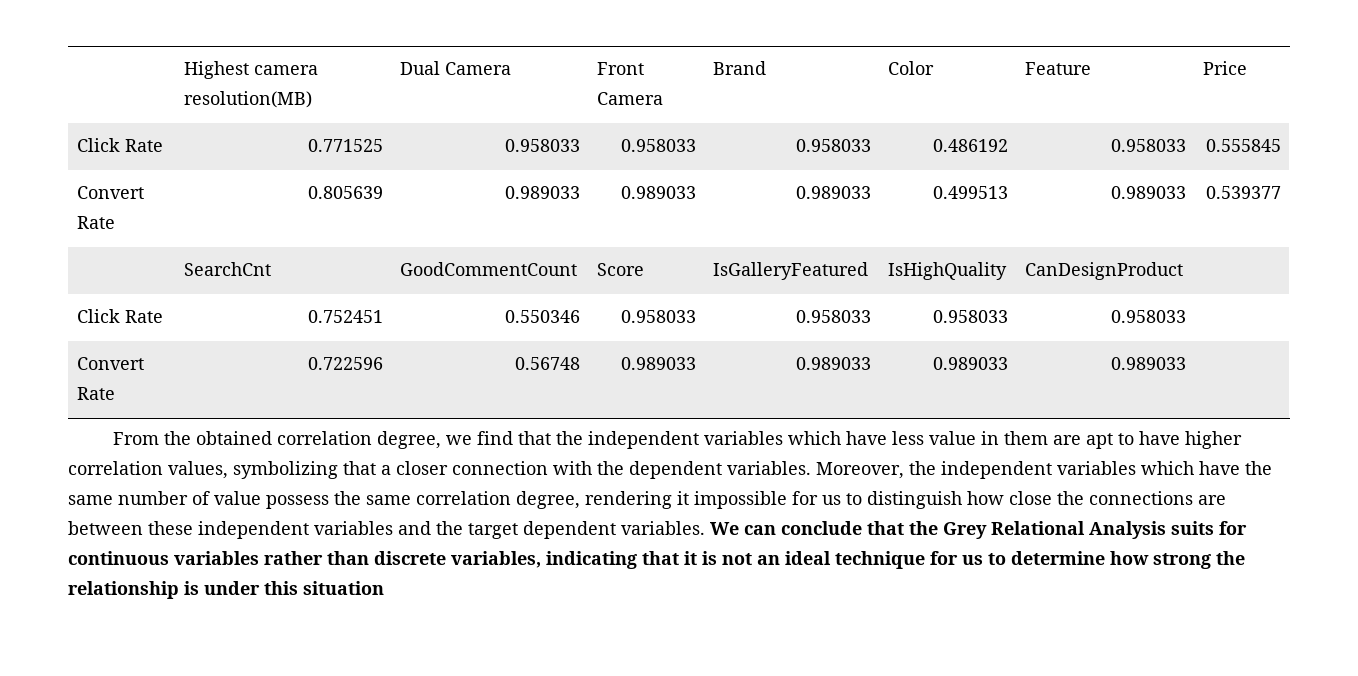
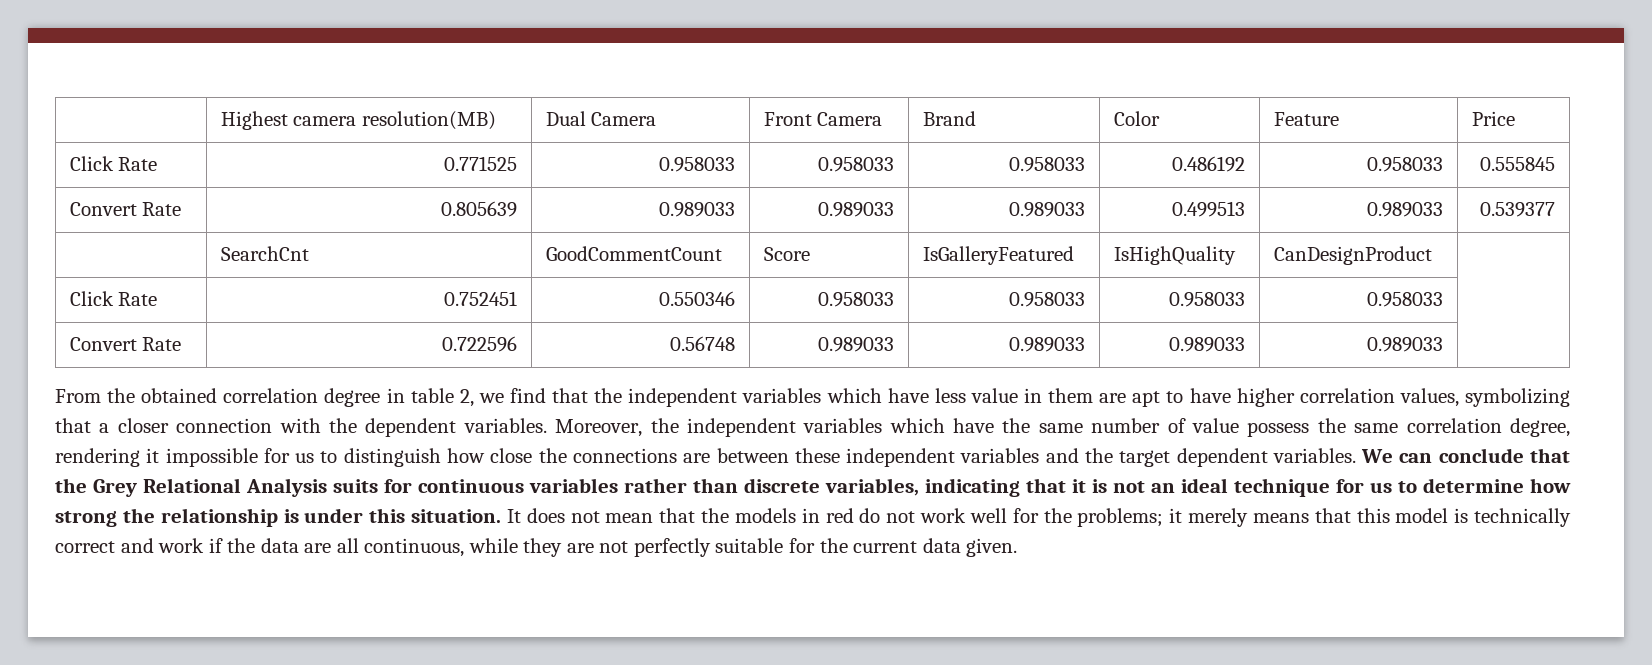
[377,431,442,449] degree, -> [324,388,474,407] degree in table 2,
[303,581,384,595] situation -> [411,508,1571,527] [55,538,1018,557] situation. It does not mean that the models in red do not work well for the problems; it merely means that this model is technically correct and work if the data are all continuous, while they are not perfectly suitable for the current data given.

